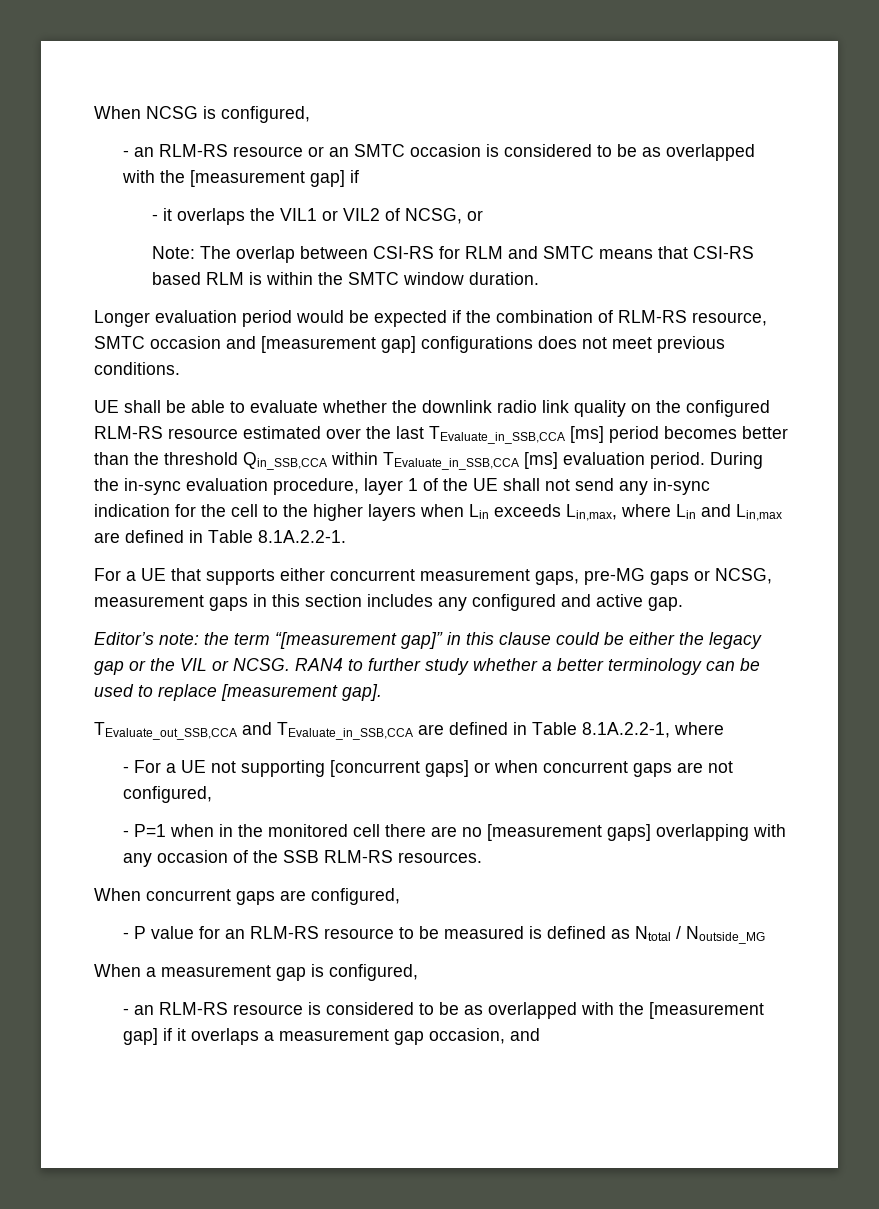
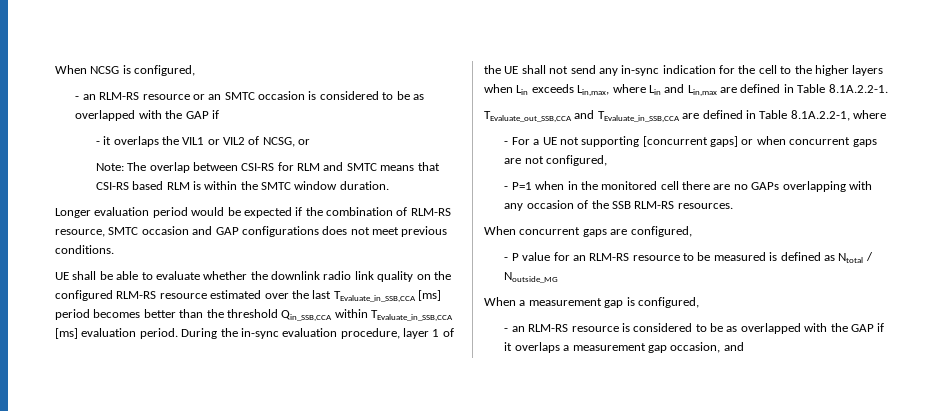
[189,170,345,187] [measurement gap] -> [185,111,209,119] GAP
[261,336,416,353] [measurement gap] -> [215,227,239,235] GAP
[94,568,772,585] [94,594,683,611] [94,632,762,649] [94,658,760,675] [94,684,382,701] // For a UE that supports either concurrent measurement gaps, pre-MG gaps or NCSG, measurement gaps in this section includes any configured and active gap. // Editor’s note: the term “[measurement gap]” in this clause could be either the legacy gap or the VIL or NCSG. RAN4 to further study whether a better terminology can be used to replace [measurement gap]. -> (888, 88) none
[486,824,651,841] [measurement gaps] -> [751,182,780,190] GAPs
[648,1002,764,1019] [122,1028,158,1045] [measurement gap] -> [850,324,874,332] GAP

